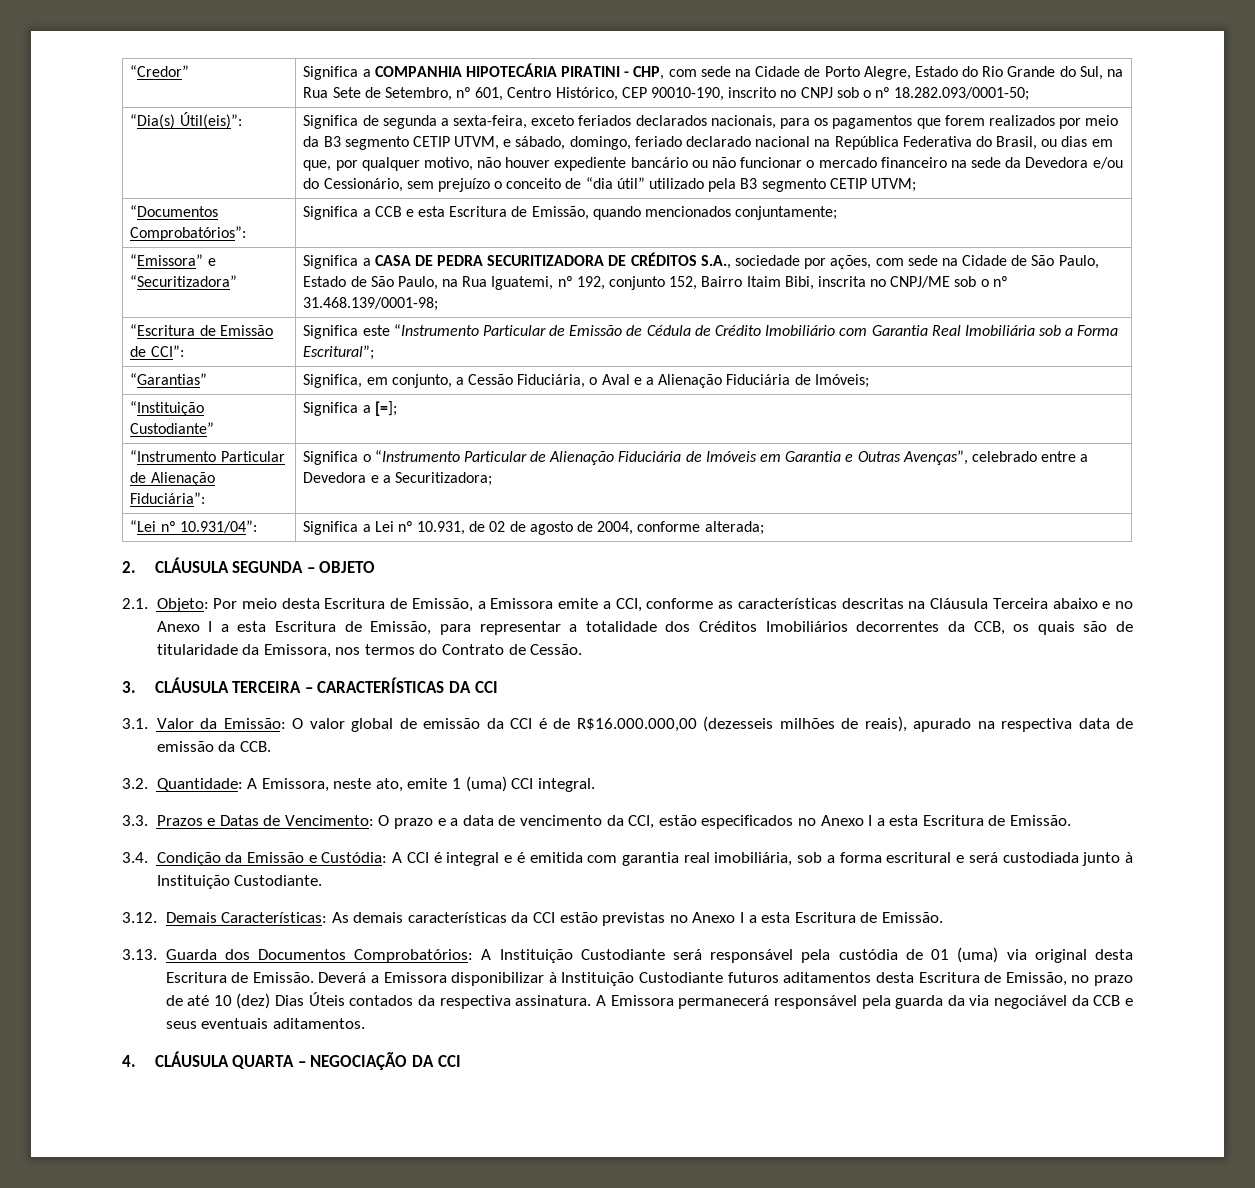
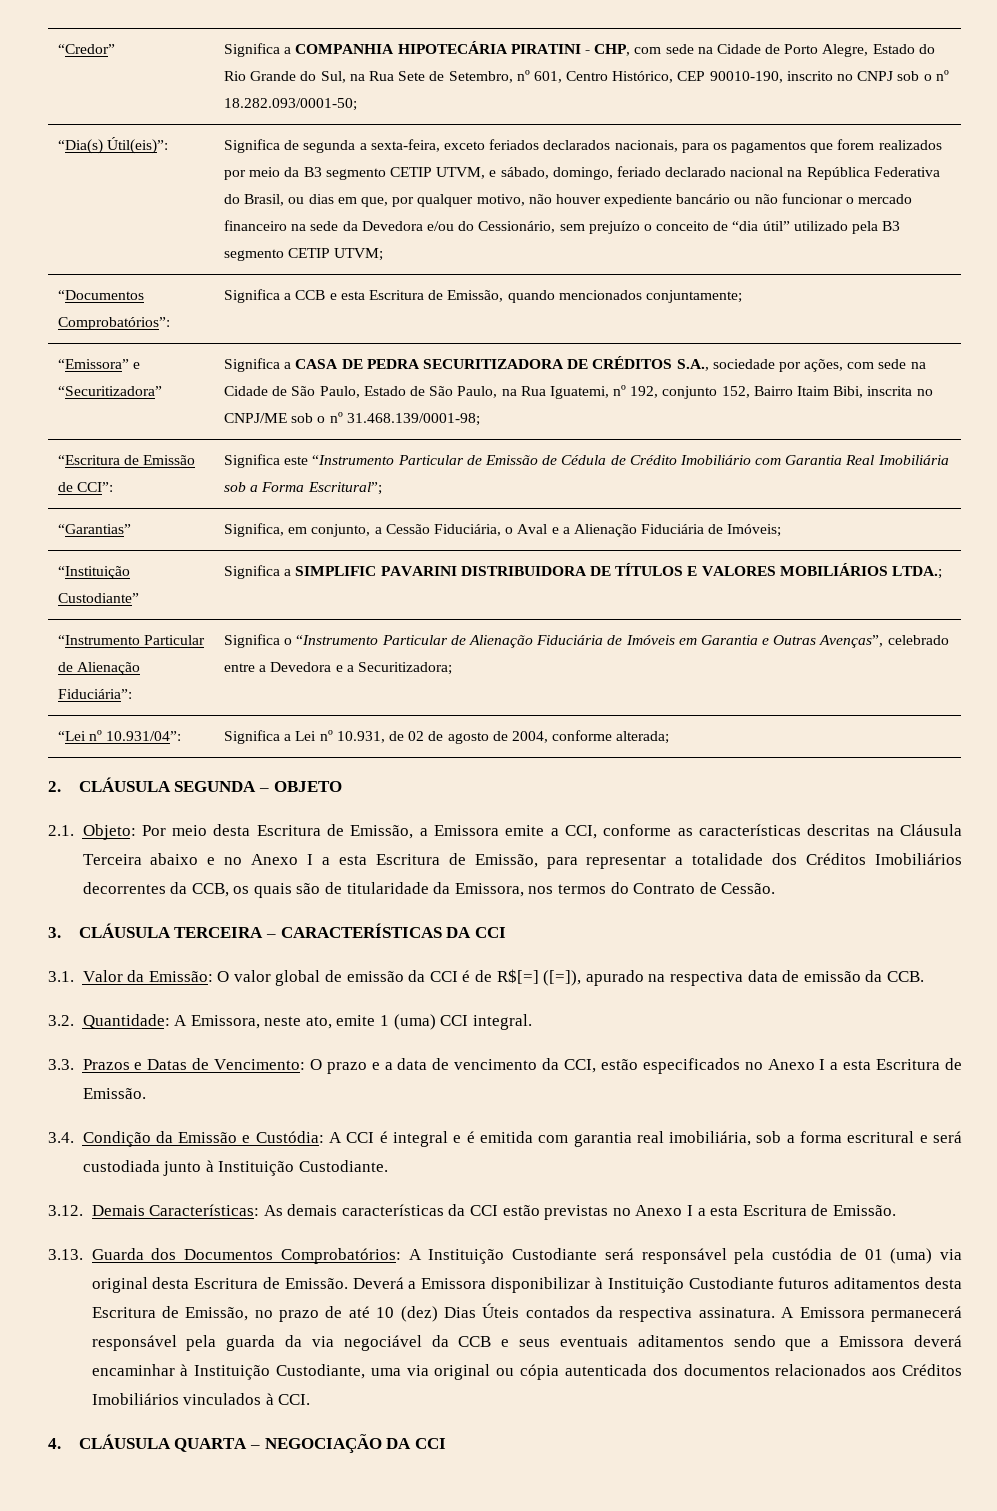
[374,401,397,416] [=]; -> [295,563,942,579] SIMPLIFIC PAVARINI DISTRIBUIDORA DE TÍTULOS E VALORES MOBILIÁRIOS LTDA.;
[576,716,907,732] R$16.000.000,00 (dezesseis milhões de reais), -> [496,969,582,986] R$[=] ([=]),
[272,1018,365,1029] aditamentos. -> [637,1335,962,1351] [91,1364,962,1380] [91,1393,311,1405] aditamentos sendo que a Emissora deverá encaminhar à Instituição Custodiante, uma via original ou cópia autenticada dos documentos relacionados aos Créditos Imobiliários vinculados à CCI.

